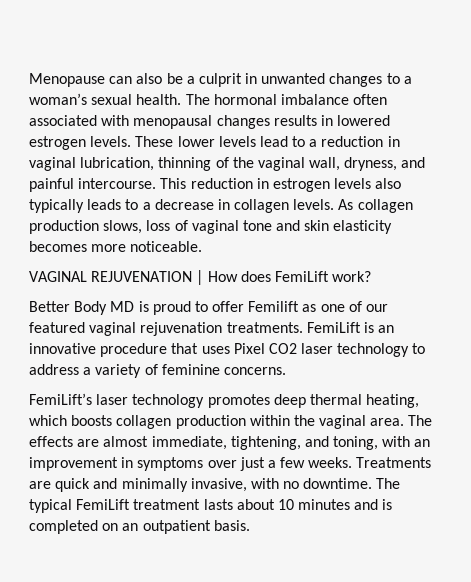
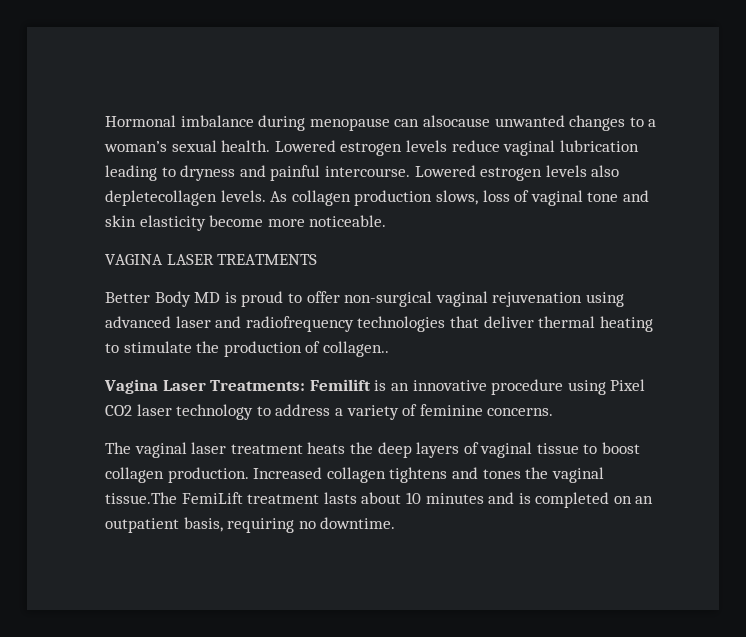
[29,73,258,87] Menopause can also be a culprit in -> [105,115,490,131] Hormonal imbalance during menopause can alsocause
[185,94,388,105] [29,115,391,129] [29,136,400,150] [29,157,426,171] [29,178,402,192] [29,199,290,213] The hormonal imbalance often associated with menopausal changes results in lowered estrogen levels. These lower levels lead to a reduction in vaginal lubrication, thinning of the vaginal wall, dryness, and painful intercourse. This reduction in estrogen levels also typically leads to a decrease in collagen -> [274,140,639,156] [105,165,620,181] [105,190,217,206] Lowered estrogen levels reduce vaginal lubrication leading to dryness and painful intercourse. Lowered estrogen levels also depletecollagen
[29,241,87,252] becomes -> [209,215,264,227] become
[29,270,372,285] VAGINAL REJUVENATION | How does FemiLift work? -> [105,254,318,265] VAGINA LASER TREATMENTS
[248,301,389,312] [29,322,361,336] Femilift as one of our featured vaginal rejuvenation treatments. FemiLift -> [344,291,624,307] [105,316,653,332] [105,341,389,357] [104,379,371,394] non-surgical vaginal rejuvenation using advanced laser and radiofrequency technologies that deliver thermal heating to stimulate the production of collagen.. // Vagina Laser Treatments: Femilift
[171,343,230,354] that uses -> [567,380,606,395] using
[29,393,420,408] [29,415,433,429] [29,436,431,450] [29,457,432,471] [29,478,401,492] [29,499,72,513] FemiLift’s laser technology promotes deep thermal heating, which boosts collagen production within the vaginal area. The effects are almost immediate, tightening, and toning, with an improvement in symptoms over just a few weeks. Treatments are quick and minimally invasive, with no downtime. The typical -> [105,442,641,458] [105,467,604,483] [105,492,177,504] The vaginal laser treatment heats the deep layers of vaginal tissue to boost collagen production. Increased collagen tightens and tones the vaginal tissue.The
[213,520,250,531] basis. -> [183,517,396,533] basis, requiring no downtime.

